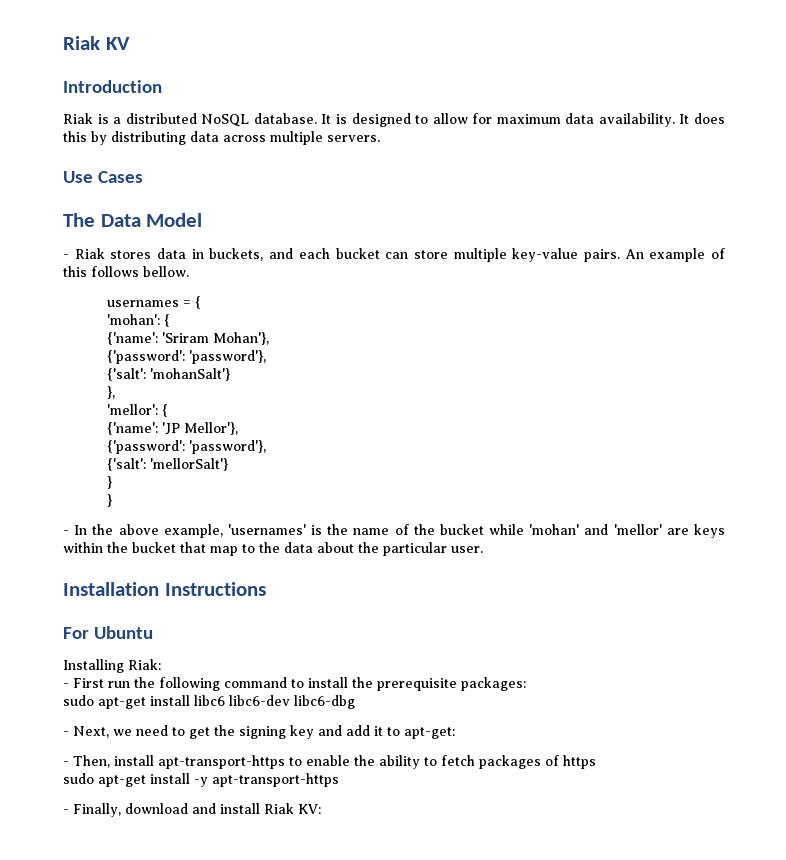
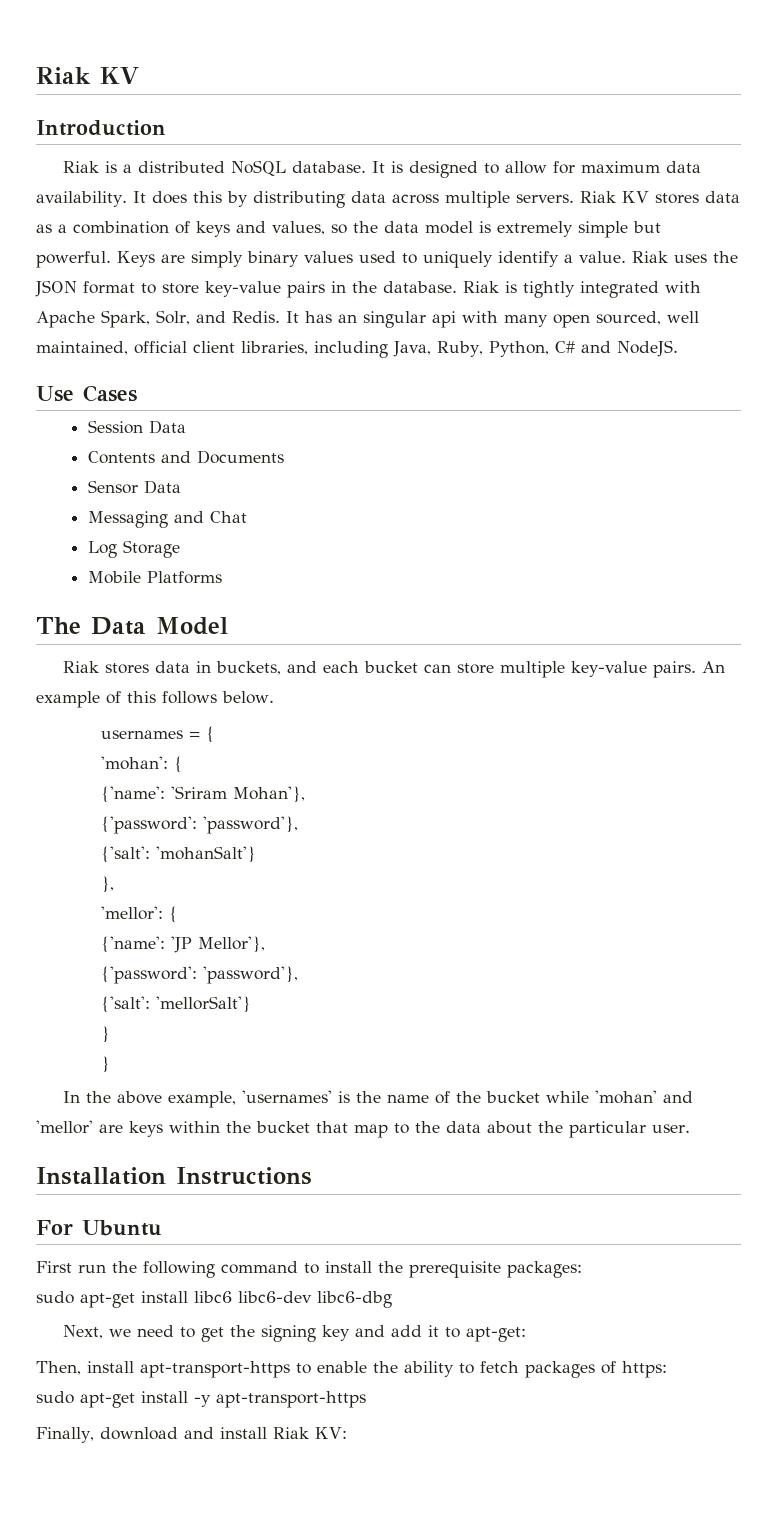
[63,171,143,183] // Use Cases -> [579,191,740,204] [36,221,661,238] [36,251,738,268] [35,280,701,298] [36,310,699,328] [36,340,678,358] [36,385,137,402] [87,420,186,434] [87,450,284,464] [87,480,181,494] [87,511,247,528] [87,540,180,558] [87,571,222,584] Riak KV stores data as a combination of keys and values, so the data model is extremely simple but powerful. Keys are simply binary values used to uniquely identify a value. Riak uses the JSON format to store key-value pairs in the database. Riak is tightly integrated with Apache Spark, Solr, and Redis. It has an singular api with many open sourced, well maintained, official client libraries, including Java, Ruby, Python, C# and NodeJS. // Use Cases // Session Data // Contents and Documents // Sensor Data // Messaging and Chat // Log Storage // Mobile Platforms
[63,254,69,259] - -> (228, 626) none
[143,266,189,277] bellow. -> [222,691,274,704] below.
[63,530,69,535] - -> (111, 1064) none
[63,659,161,673] [63,683,69,688] Installing Riak: // - -> (162, 1228) none
[63,731,69,736] - -> (392, 1299) none
[63,761,69,766] - -> (527, 1334) none
[563,755,596,769] https -> [622,1361,667,1378] https:
[63,809,69,814] - -> (366, 1399) none

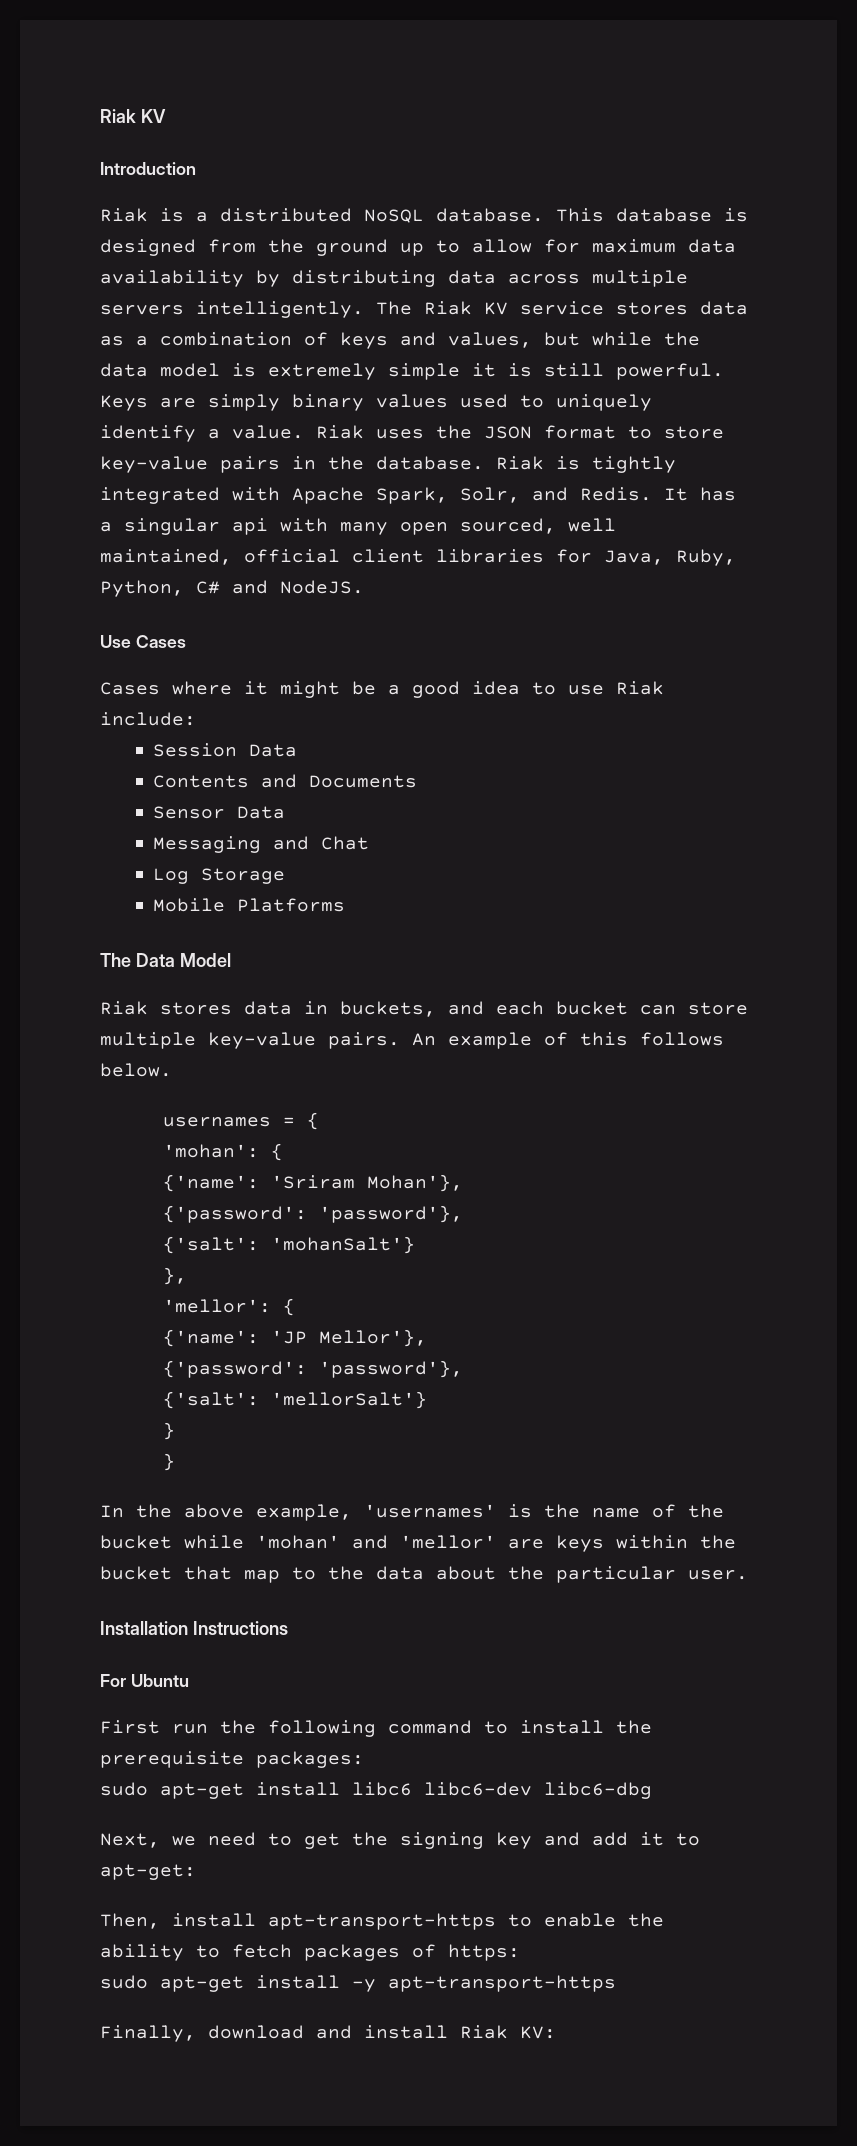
[372,161,479,178] It is designed -> [556,208,748,222] [100,239,424,256] This database is designed from the ground up
[36,191,222,207] availability. It does this -> [100,270,244,287] availability
[515,191,649,203] servers. Riak KV -> [100,301,604,318] servers intelligently. The Riak KV service
[331,224,347,234] so -> [544,332,652,346] but while
[633,221,661,233] but -> [472,363,604,377] it is still
[338,314,357,323] an -> [100,522,112,532] a
[241,341,388,358] libraries, including -> [436,549,592,563] libraries for
(137, 393) none -> [100,681,664,698] [100,712,196,726] // Cases where it might be a good idea to use Riak include:

